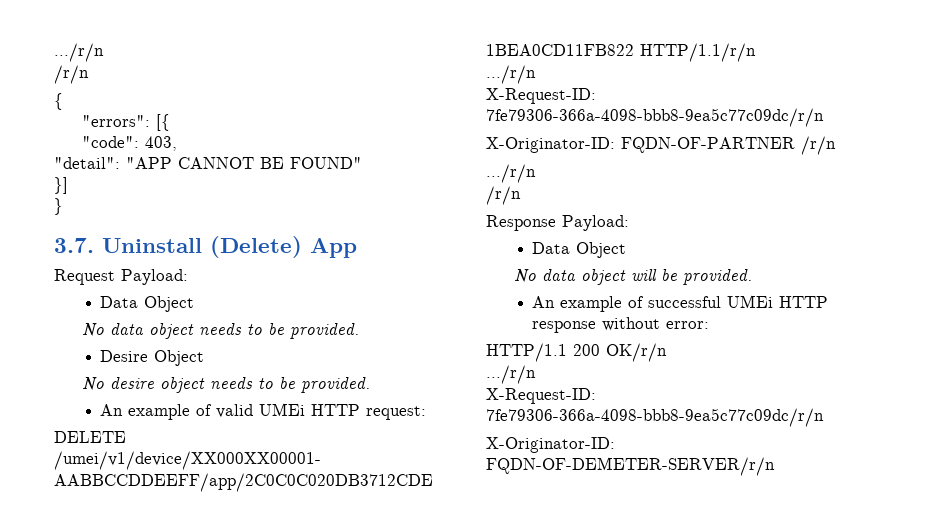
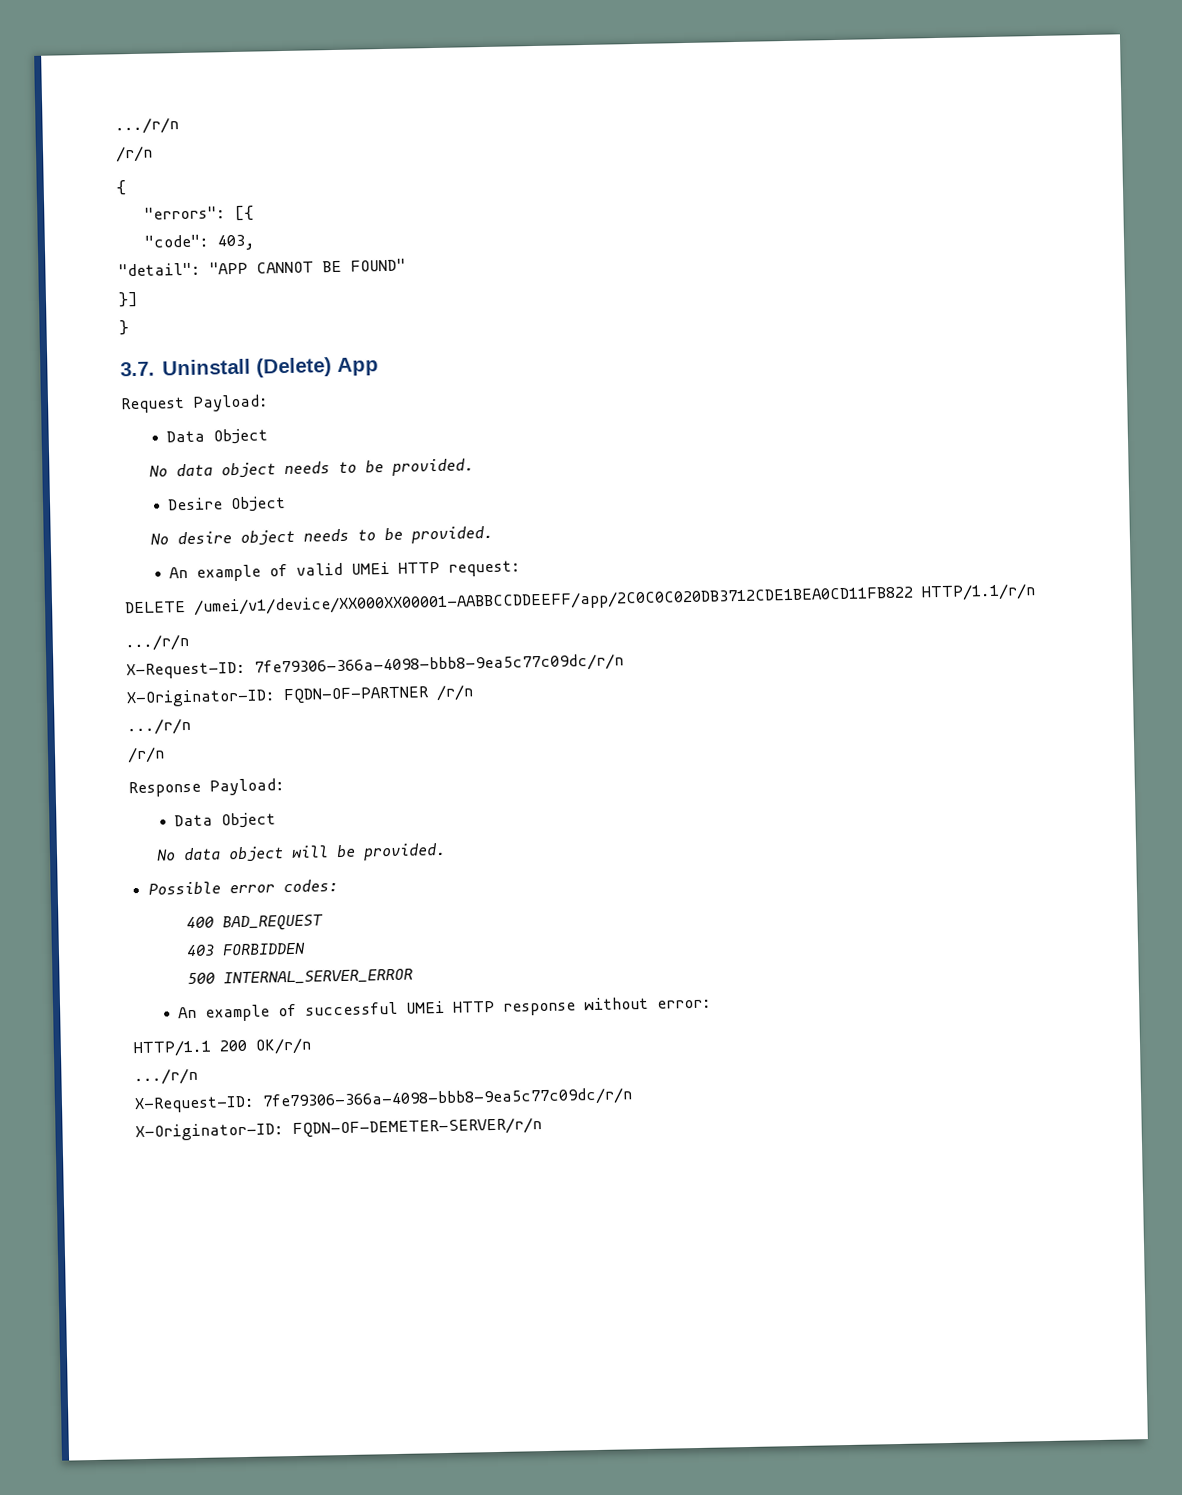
(753, 277) none -> [148,879,339,895] [185,914,324,932] [185,942,306,957] [186,968,413,986] // Possible error codes: // 400 BAD_REQUEST // 403 FORBIDDEN // 500 INTERNAL_SERVER_ERROR

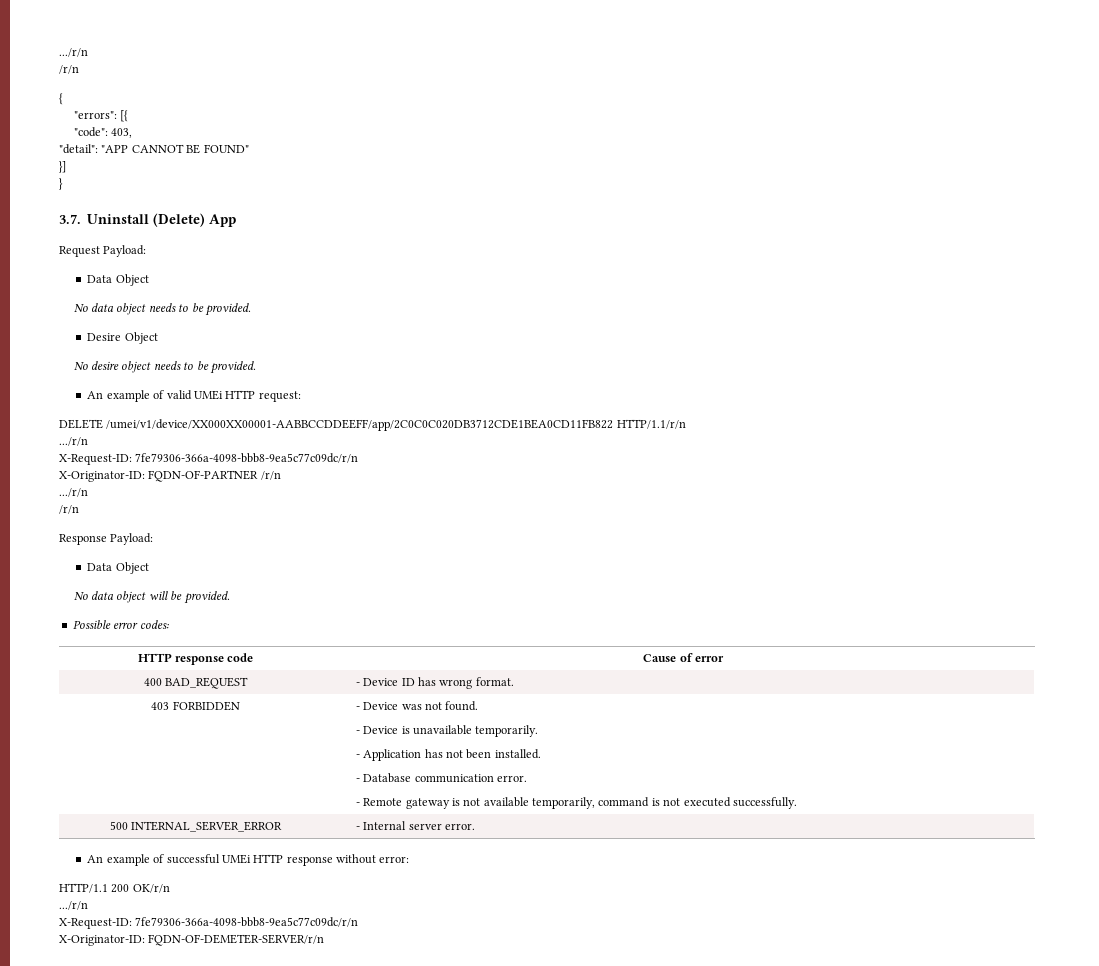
[185,914,324,932] [185,942,306,957] [186,968,413,986] // 400 BAD_REQUEST // 403 FORBIDDEN // 500 INTERNAL_SERVER_ERROR -> [137,653,254,665] [643,653,724,662] [143,677,249,689] [355,677,514,689] [151,701,240,711] [355,701,479,711] [355,725,539,737] [355,749,541,761] [355,773,527,783] [355,797,797,809] [109,821,283,832] [355,821,475,830] // HTTP response code | Cause of error // 400 BAD_REQUEST | - Device ID has wrong format. // 403 FORBIDDEN | - Device was not found. // - Device is unavailable temporarily. // - Application has not been installed. // - Database communication error. // - Remote gateway is not available temporarily, command is not executed successfully. // 500 INTERNAL_SERVER_ERROR | - Internal server error.

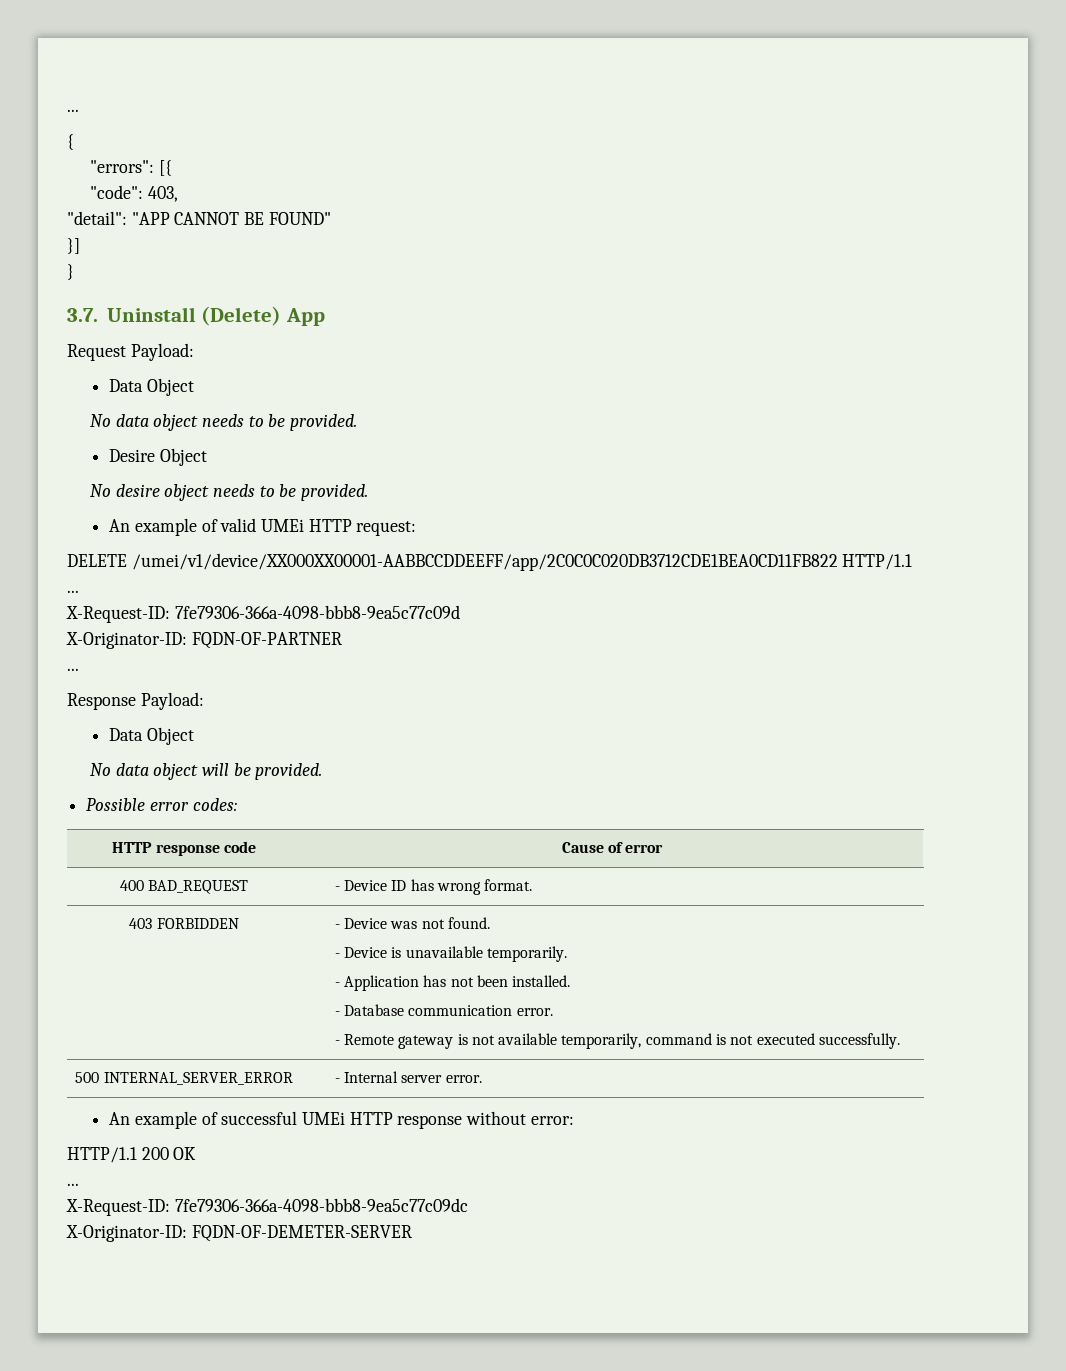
[59,48,88,57] [59,65,79,74] .../r/n // /r/n -> [67,109,79,112] ...
[616,419,686,429] [59,437,88,446] [59,453,359,465] HTTP/1.1/r/n // .../r/n // X-Request-ID: 7fe79306-366a-4098-bbb8-9ea5c77c09dc/r/n -> [842,554,913,570] [67,590,79,593] [66,605,460,623] HTTP/1.1 // ... // X-Request-ID: 7fe79306-366a-4098-bbb8-9ea5c77c09d
[260,471,281,480] [59,488,88,497] [59,505,79,514] /r/n // .../r/n // /r/n -> [67,668,79,671] // ...
[132,884,170,893] [59,901,88,910] [59,917,359,929] [59,934,325,946] OK/r/n // .../r/n // X-Request-ID: 7fe79306-366a-4098-bbb8-9ea5c77c09dc/r/n // X-Originator-ID: FQDN-OF-DEMETER-SERVER/r/n -> [173,1147,197,1160] [67,1183,79,1186] [66,1198,468,1216] [66,1225,412,1242] OK // ... // X-Request-ID: 7fe79306-366a-4098-bbb8-9ea5c77c09dc // X-Originator-ID: FQDN-OF-DEMETER-SERVER

